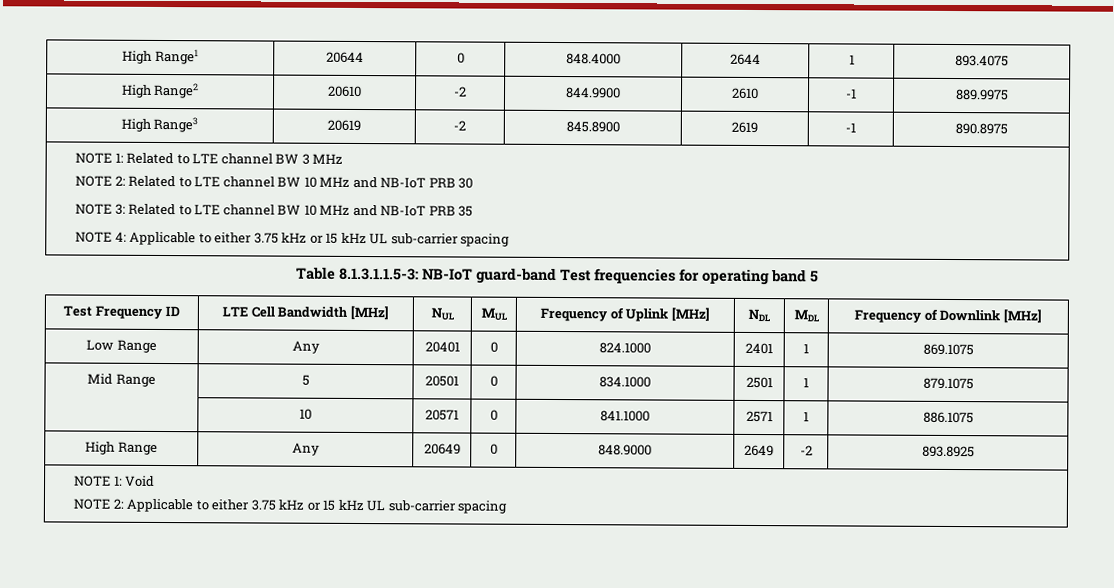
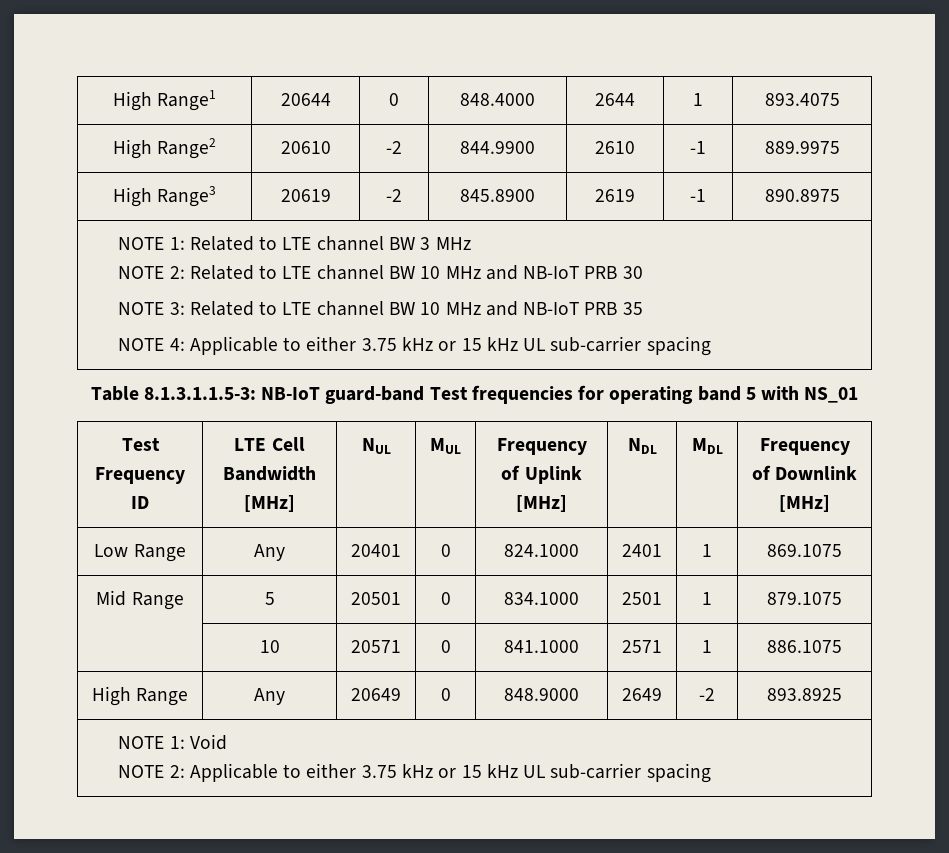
(819, 276) none -> [761,386,859,403] with NS_01

